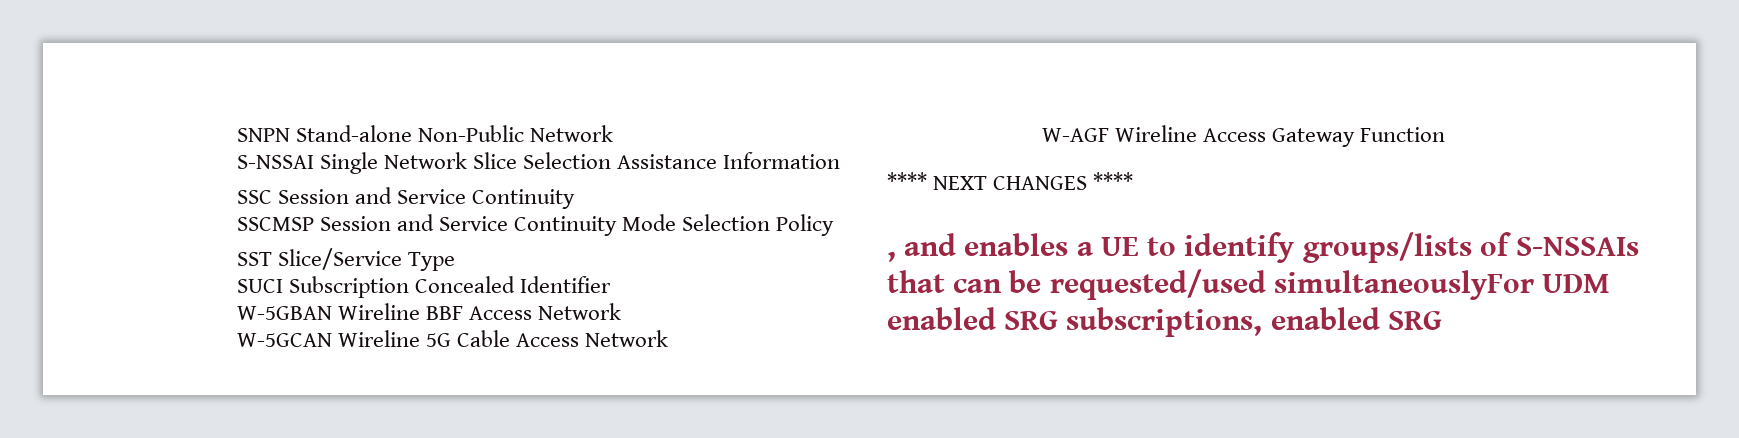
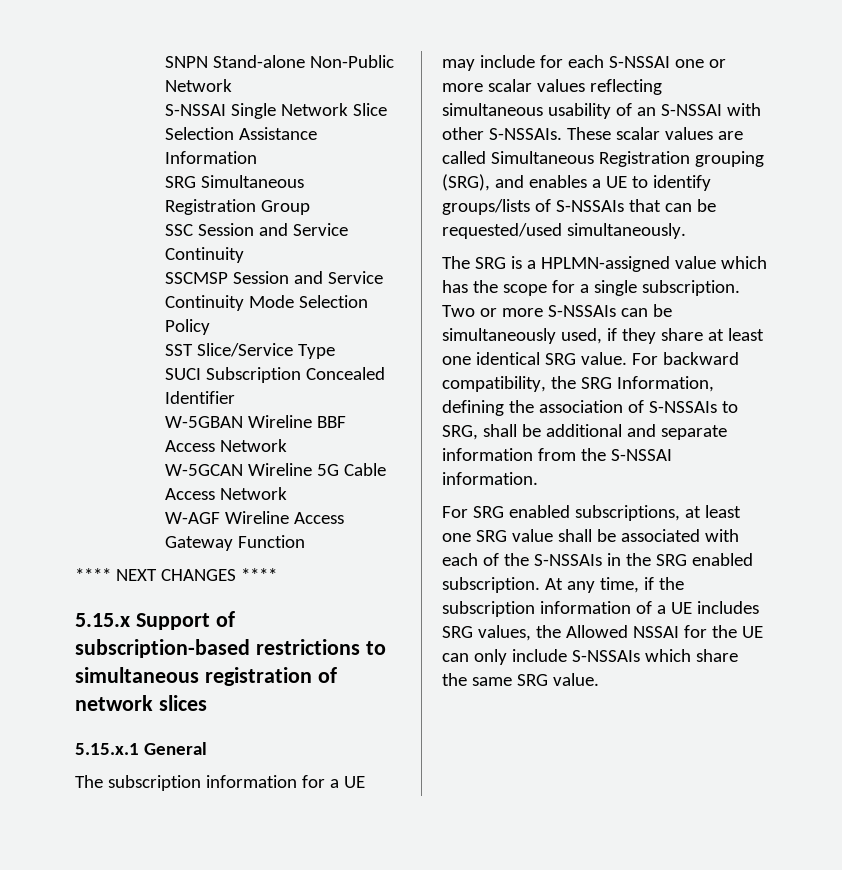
(841, 160) none -> [165,175,305,188] [165,199,311,215] // SRG Simultaneous Registration Group
[887,251,896,262] , -> [75,611,235,630] [75,639,386,658] [75,667,337,686] [75,695,207,711] [75,742,207,755] [75,775,365,791] [442,55,726,71] [442,79,662,95] [442,103,761,119] [442,127,743,140] [442,151,764,167] [442,174,490,191] 5.15.x Support of subscription-based restrictions to simultaneous registration of network slices // 5.15.x.1 General // The subscription information for a UE may include for each S-NSSAI one or more scalar values reflecting simultaneous usability of an S-NSSAI with other S-NSSAIs. These scalar values are called Simultaneous Registration grouping (SRG),
[1273,270,1611,300] [887,307,1442,337] simultaneouslyFor UDM enabled SRG subscriptions, enabled SRG -> [566,223,686,239] [442,256,767,272] [442,280,740,296] [442,304,672,317] [442,328,764,344] [442,352,739,365] [442,376,714,392] [442,400,738,416] [442,424,727,440] [442,448,672,461] [442,472,538,485] [442,505,741,521] [442,529,739,542] [442,553,753,566] [442,577,684,593] [442,601,759,617] [442,625,763,641] [442,649,738,665] [442,673,599,686] simultaneously. // The SRG is a HPLMN-assigned value which has the scope for a single subscription. Two or more S-NSSAIs can be simultaneously used, if they share at least one identical SRG value. For backward compatibility, the SRG Information, defining the association of S-NSSAIs to SRG, shall be additional and separate information from the S-NSSAI information. // For SRG enabled subscriptions, at least one SRG value shall be associated with each of the S-NSSAIs in the SRG enabled subscription. At any time, if the subscription information of a UE includes SRG values, the Allowed NSSAI for the UE can only include S-NSSAIs which share the same SRG value.

